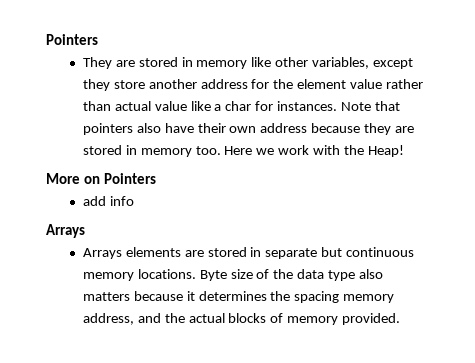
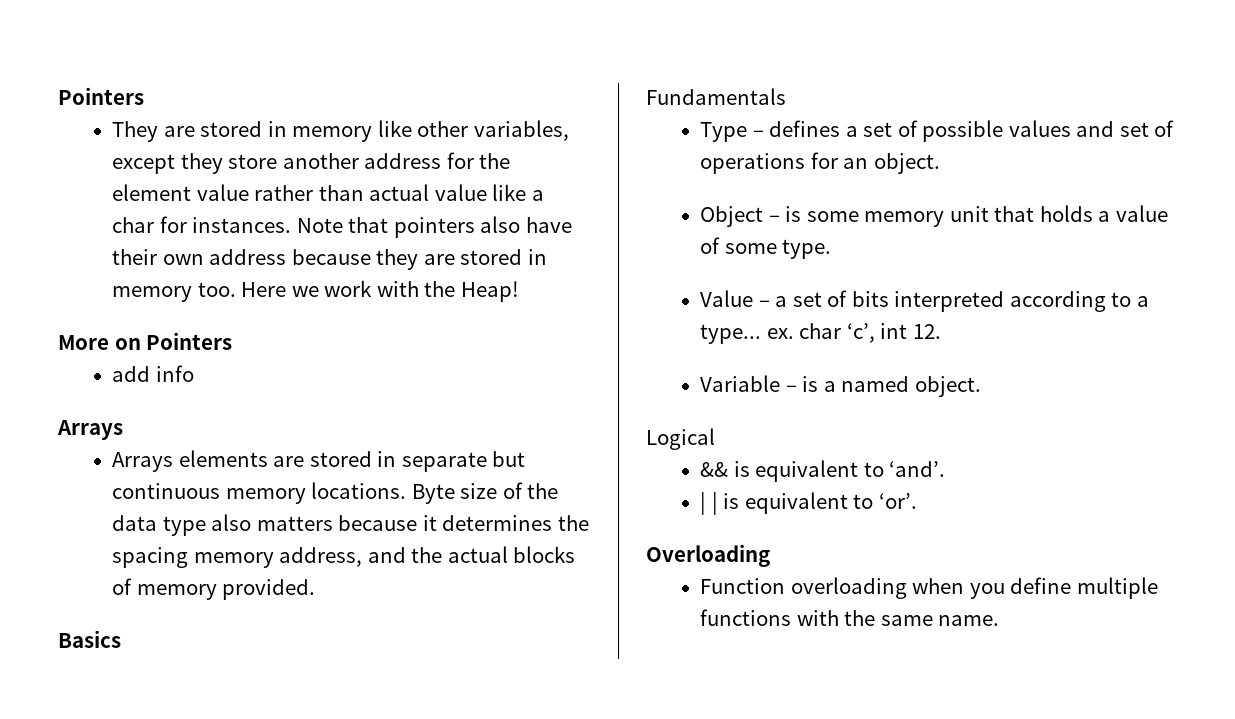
(401, 319) none -> [58,630,121,648] [646,88,786,105] [699,120,1175,142] [699,152,940,174] [699,205,1168,227] [699,237,832,259] [699,290,1149,312] [699,323,941,344] [699,375,981,397] [646,428,715,450] [699,460,946,482] [699,492,917,515] [646,544,770,567] [699,577,1158,599] [699,609,1000,626] // Basics // Fundamentals // Type – defines a set of possible values and set of operations for an object. // Object – is some memory unit that holds a value of some type. // Value – a set of bits interpreted according to a type... ex. char ‘c’, int 12. // Variable – is a named object. // Logical // && is equivalent to ‘and’. // | | is equivalent to ‘or’. // Overloading // Function overloading when you define multiple functions with the same name.

